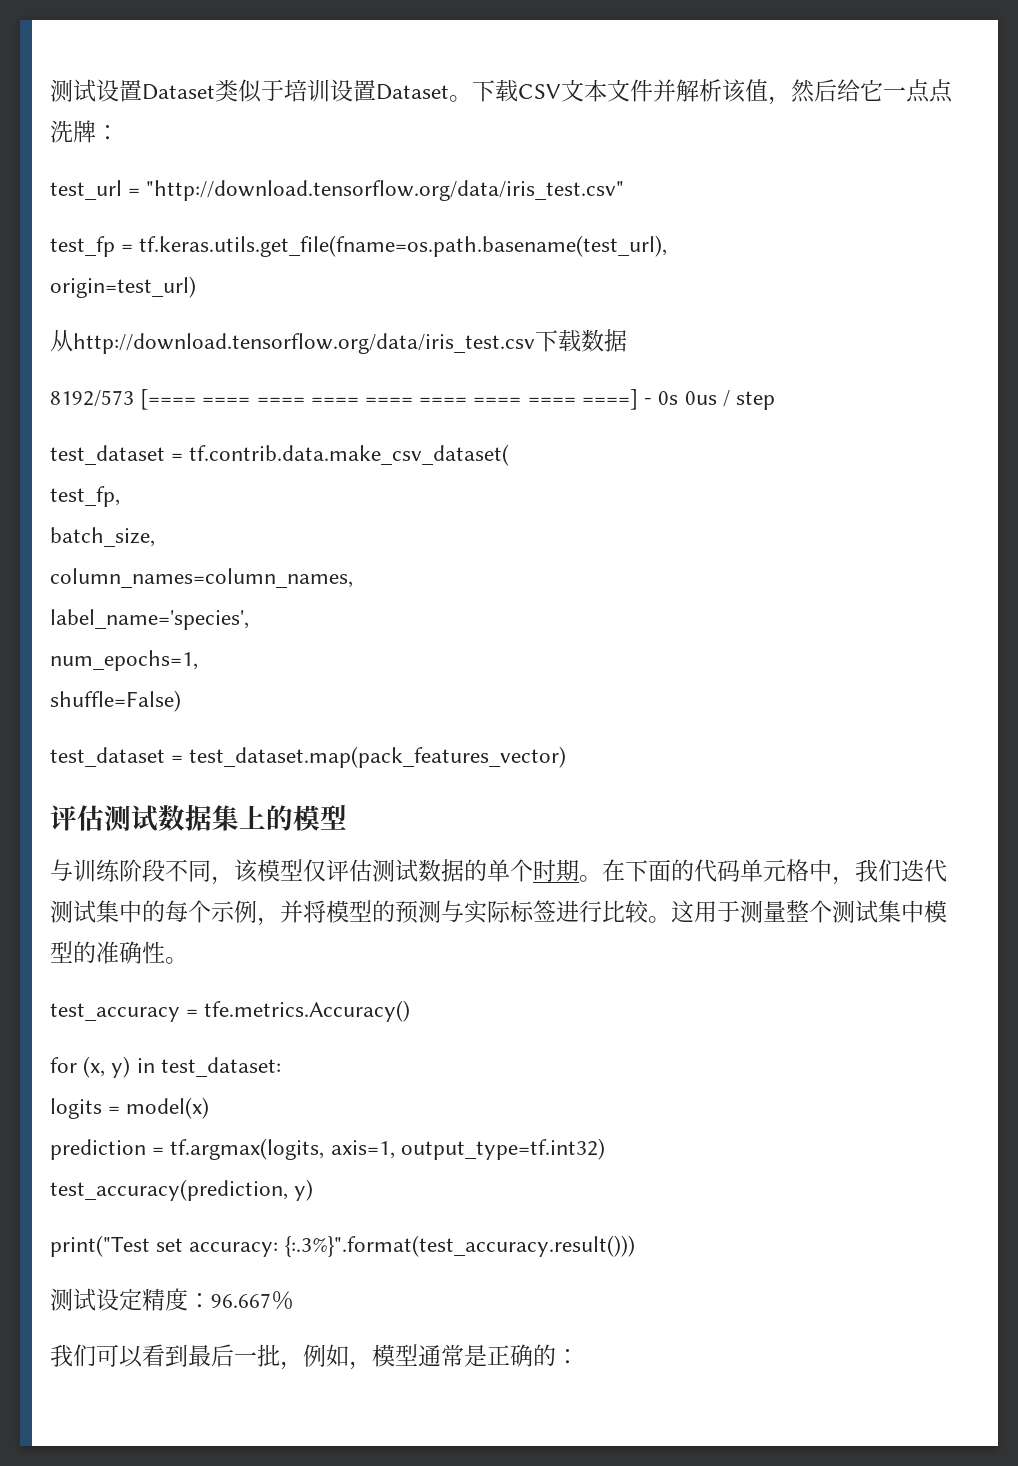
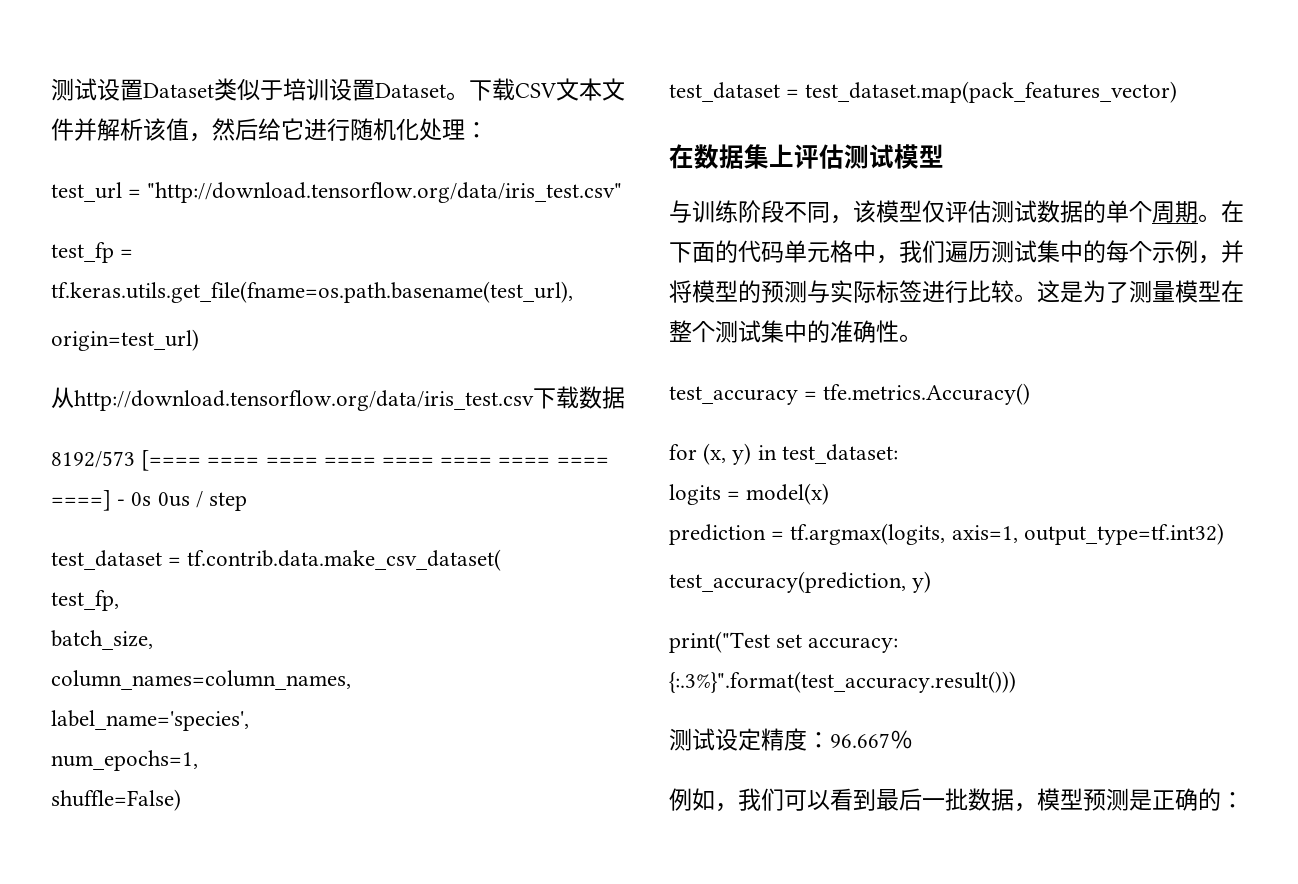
[883,79,953,103] [50,120,96,143] 一点点洗牌 -> [304,118,465,141] 进行随机化处理
[50,804,293,832] 评估测试数据集上的 -> [669,144,894,169] 在数据集上评估测试
[533,859,556,882] 时 -> [1152,201,1175,223] 周
[901,859,947,882] 迭代 -> [945,241,991,263] 遍历
[694,900,786,923] 用于测量 -> [1060,280,1244,303] 是为了测量模型在
[924,900,947,923] [50,941,73,963] 模型 -> (807, 331) none
(294, 1300) none -> [669,788,738,812] 例如，
[280,1344,464,1370] ，例如，模型通常 -> [968,788,1129,812] 数据，模型预测

